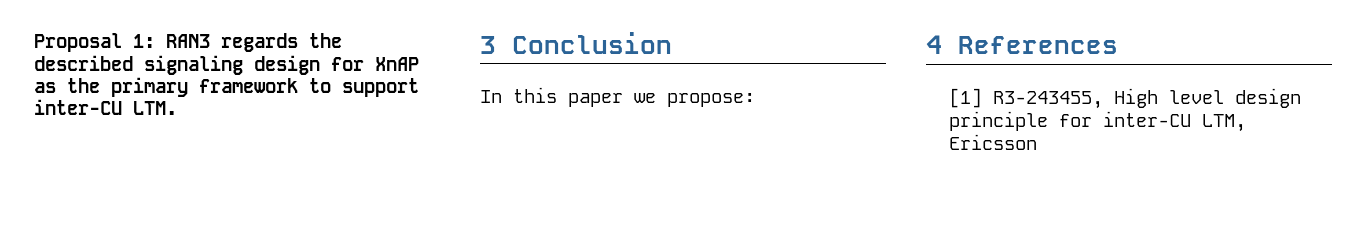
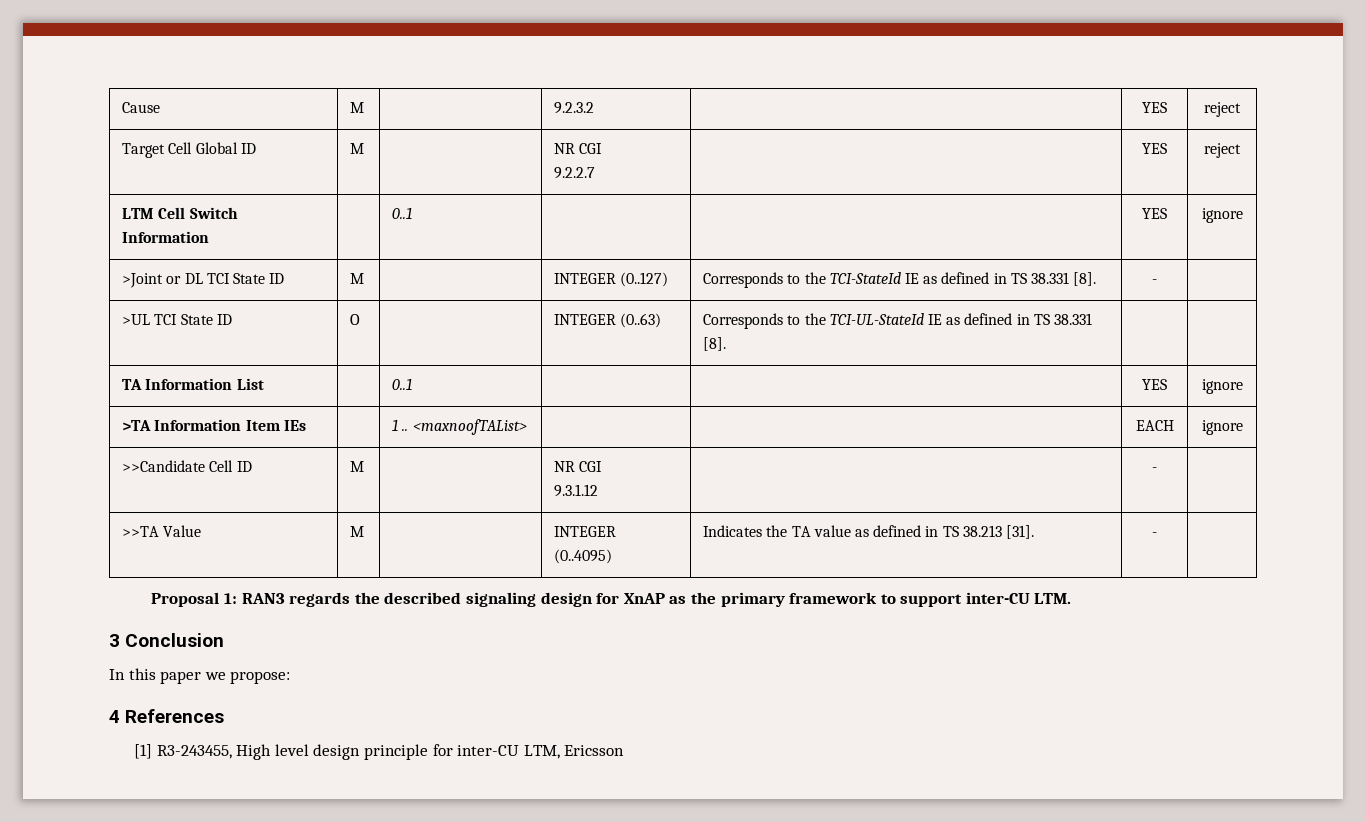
(34, 42) none -> [122,102,161,113] [350,102,365,113] [554,102,595,114] [1142,102,1167,113] [1204,102,1241,117] [122,142,256,158] [350,143,365,154] [554,143,603,154] [554,167,596,179] [1142,143,1167,154] [1204,143,1241,158] [122,207,238,219] [122,231,210,243] [392,207,413,219] [1142,208,1167,219] [1201,208,1243,223] [122,273,285,288] [350,273,365,284] [554,272,669,287] [703,272,1097,288] [1152,279,1157,284] [122,314,232,325] [350,314,361,325] [554,313,662,328] [703,313,1092,329] [703,337,727,351] [122,378,264,390] [392,378,413,390] [1142,379,1167,390] [1201,379,1243,394] [122,419,306,431] [392,419,527,435] [1135,420,1174,431] [1201,420,1243,435] [122,460,252,472] [350,461,365,472] [554,461,603,472] [554,484,599,497] [1152,467,1157,472] [122,525,202,537] [350,526,365,537] [554,526,617,537] [554,549,613,564] [703,525,1034,539] [1152,532,1157,537] Cause | M | | 9.2.3.2 | | YES | reject // Target Cell Global ID | M | | NR CGI // 9.2.2.7 | | YES | reject // LTM Cell Switch Information | | 0..1 | | | YES | ignore // >Joint or DL TCI State ID | M | | INTEGER (0..127) | Corresponds to the TCI-StateId IE as defined in TS 38.331 [8]. | - | // >UL TCI State ID | O | | INTEGER (0..63) | Corresponds to the TCI-UL-StateId IE as defined in TS 38.331 [8]. | | // TA Information List | | 0..1 | | | YES | ignore // >TA Information Item IEs | | 1 .. <maxnoofTAList> | | | EACH | ignore // >>Candidate Cell ID | M | | NR CGI // 9.3.1.12 | | - | // >>TA Value | M | | INTEGER (0..4095) | Indicates the TA value as defined in TS 38.213 [31]. | - | //

